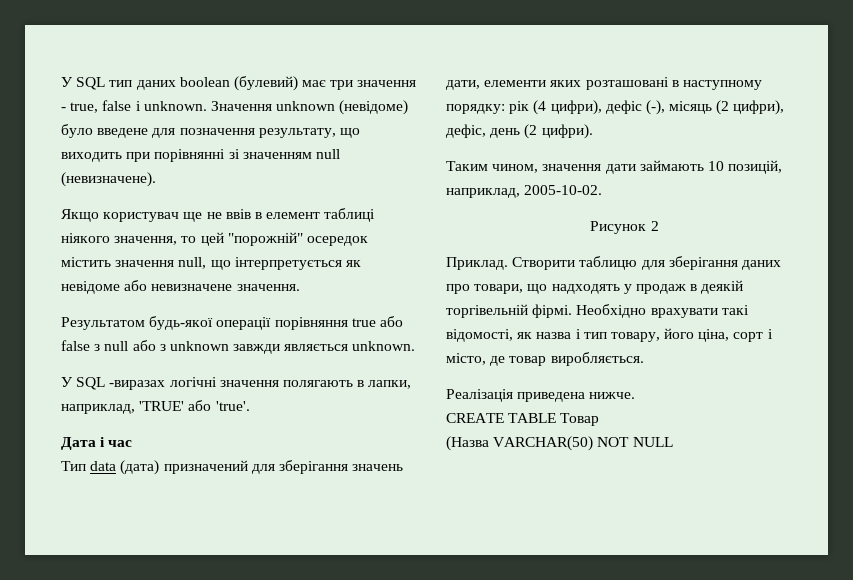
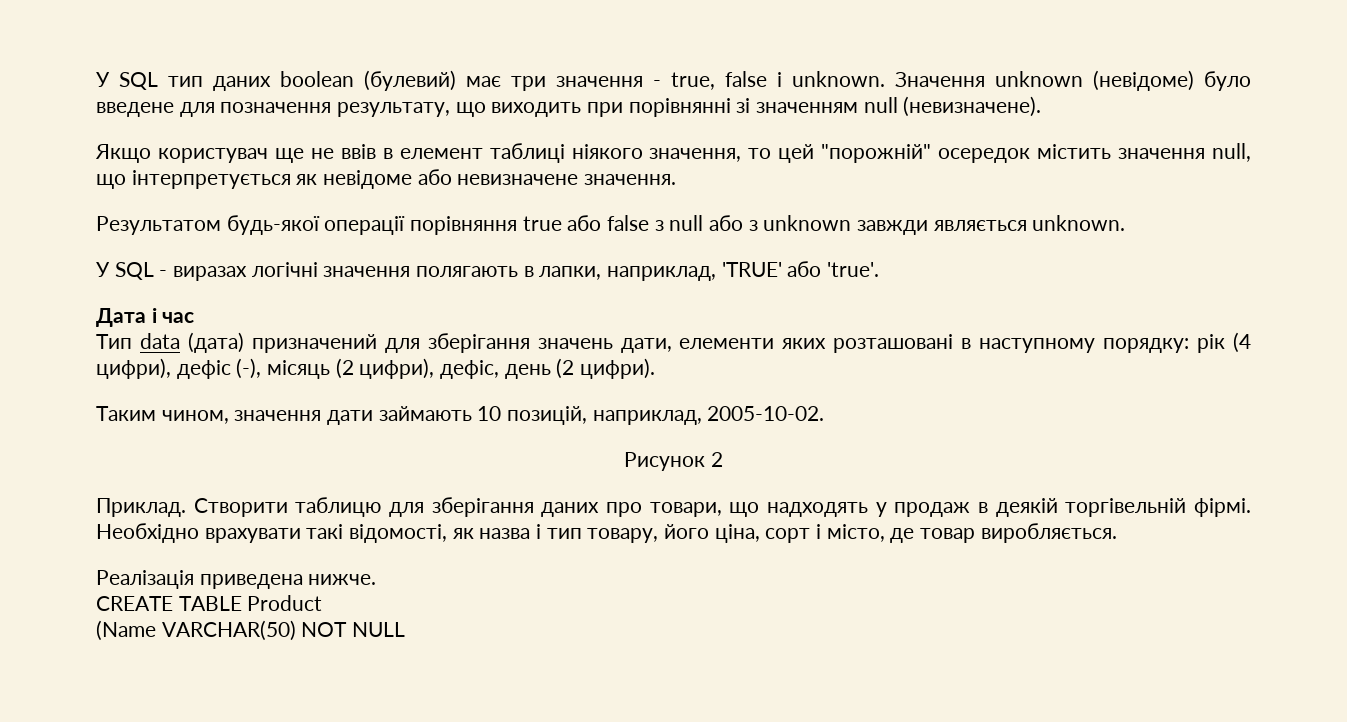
[109,380,166,390] -виразах -> [159,266,248,281] - виразах
[560,413,600,426] [446,436,489,451] Товар // (Назва -> [247,595,323,611] [96,620,156,641] Product // (Name

